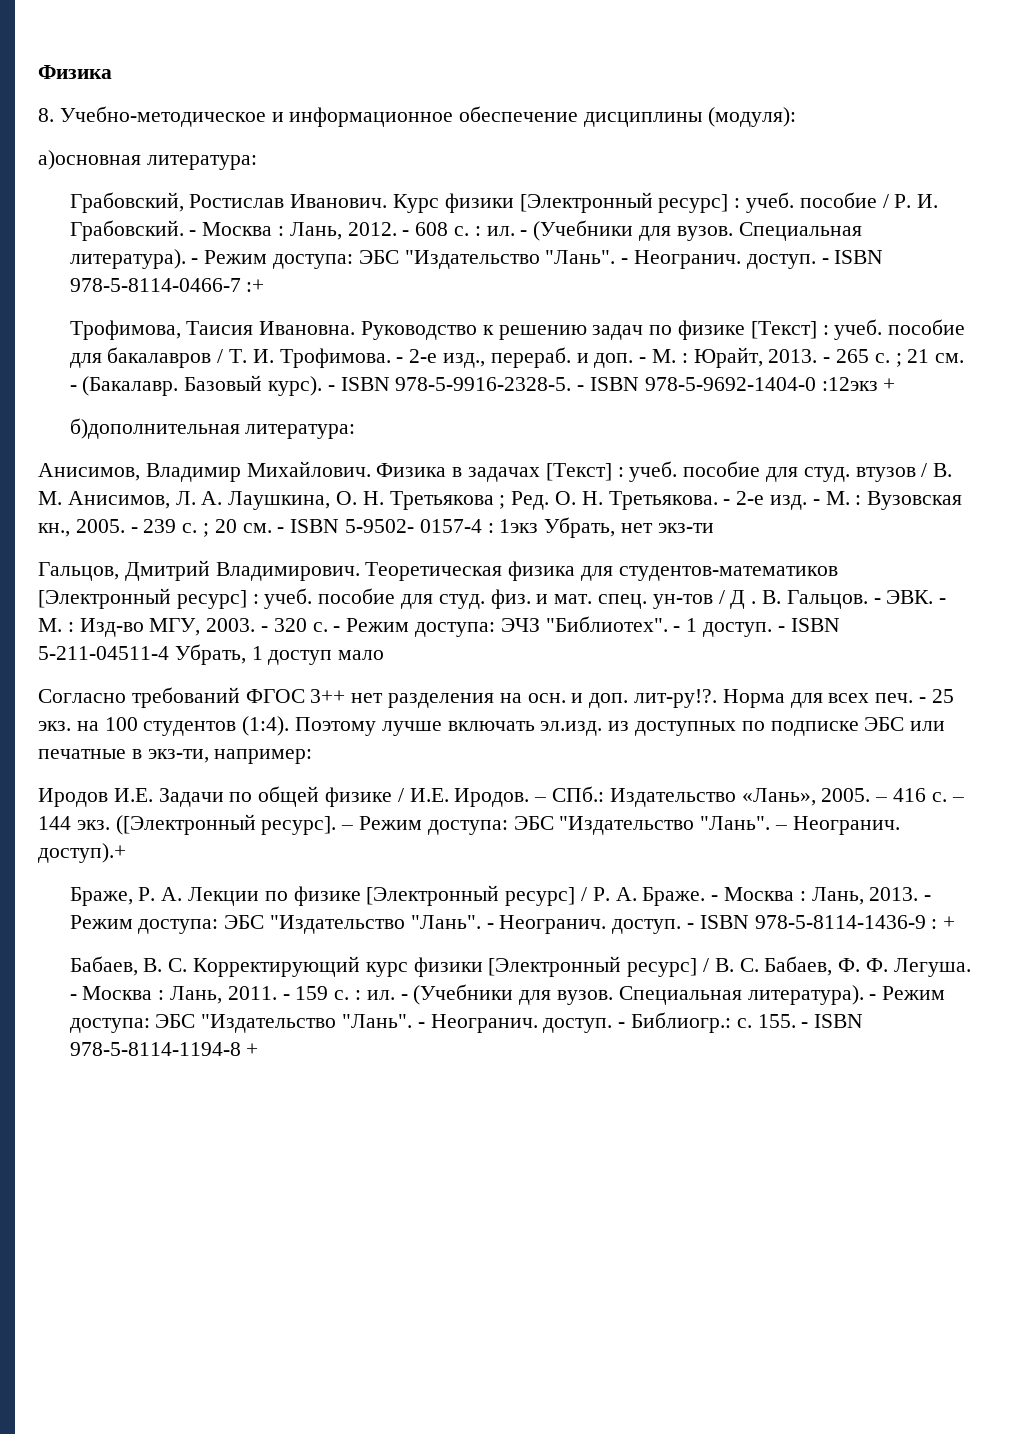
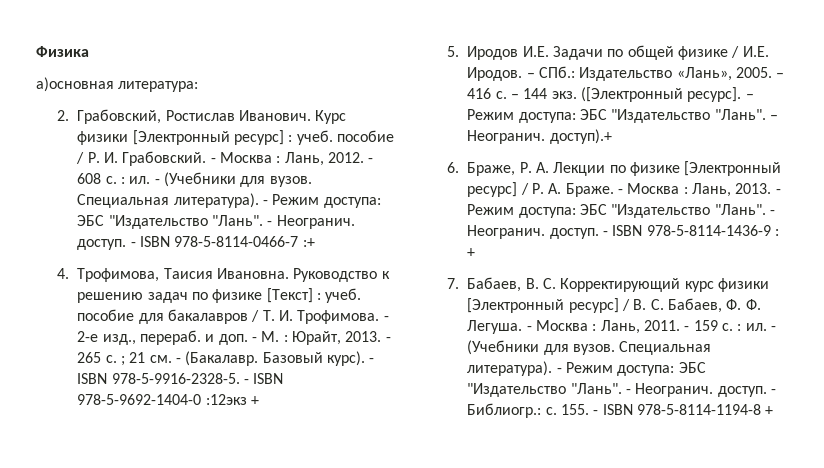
[38,65,112,79] [38,106,796,127] Физика // 8. Учебно-методическое и информационное обеспечение дисциплины (модуля): -> [36,46,89,57] Физика
(257, 162) none -> [56,110,69,121] 2.
(265, 285) none -> [56,268,69,279] 4.
[69,418,356,439] [38,461,953,482] [38,491,963,510] [38,517,714,538] [38,560,838,581] [38,588,947,609] [38,616,840,637] [38,644,385,665] [38,687,954,708] [38,716,946,736] [38,749,313,764] б)дополнительная литература: // Анисимов, Владимир Михайлович. Физика в задачах [Текст] : учеб. пособие для студ. втузов / В. М. Анисимов, Л. А. Лаушкина, О. Н. Третьякова ; Ред. О. Н. Третьякова. - 2-е изд. - М. : Вузовская кн., 2005. - 239 с. ; 20 см. - ISBN 5-9502- 0157-4 : 1экз Убрать, нет экз-ти // Гальцов, Дмитрий Владимирович. Теоретическая физика для студентов-математиков [Электронный ресурс] : учеб. пособие для студ. физ. и мат. спец. ун-тов / Д . В. Гальцов. - ЭВК. - М. : Изд-во МГУ, 2003. - 320 с. - Режим доступа: ЭЧЗ "Библиотех". - 1 доступ. - ISBN 5-211-04511-4 Убрать, 1 доступ мало // Согласно требований ФГОС 3++ нет разделения на осн. и доп. лит-ру!?. Норма для всех печ. - 25 экз. на 100 студентов (1:4). Поэтому лучше включать эл.изд. из доступных по подписке ЭБС или печатные в экз-ти, например: // -> [446,46,459,57] 5.
(126, 853) none -> [446,162,459,173] 6.
(956, 922) none -> [446,278,459,289] 7.

